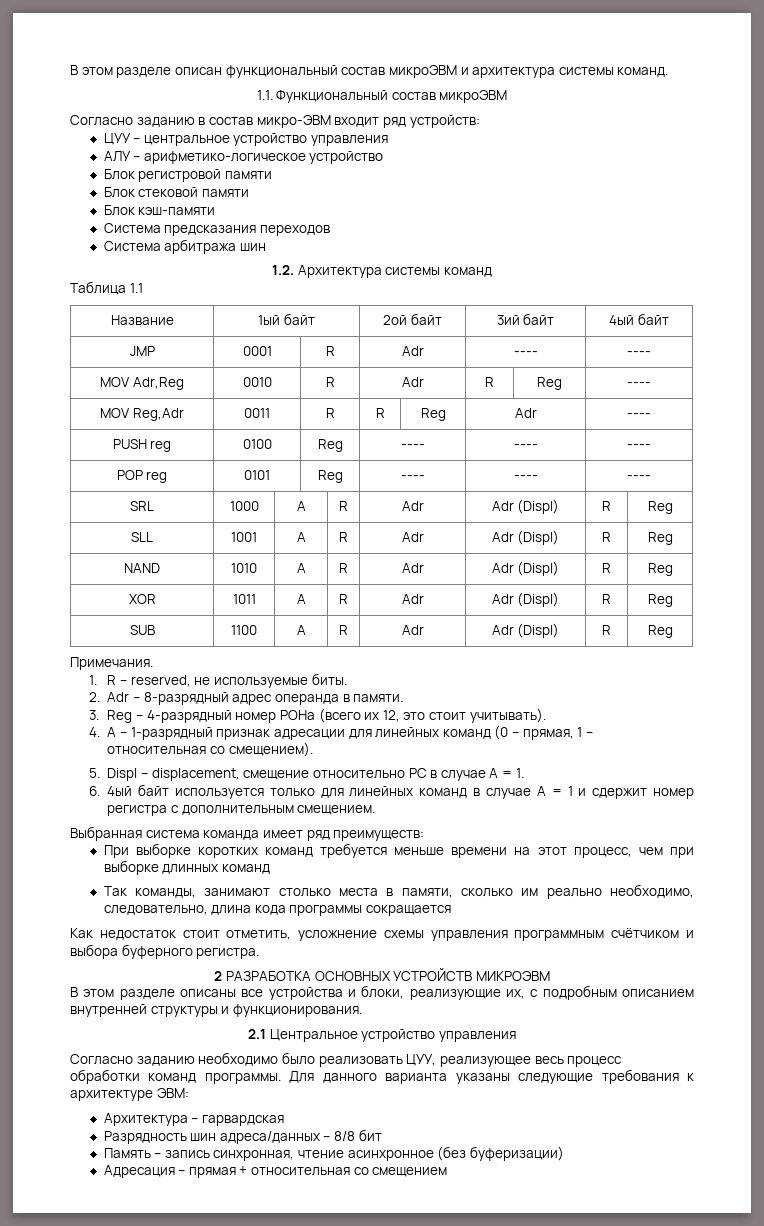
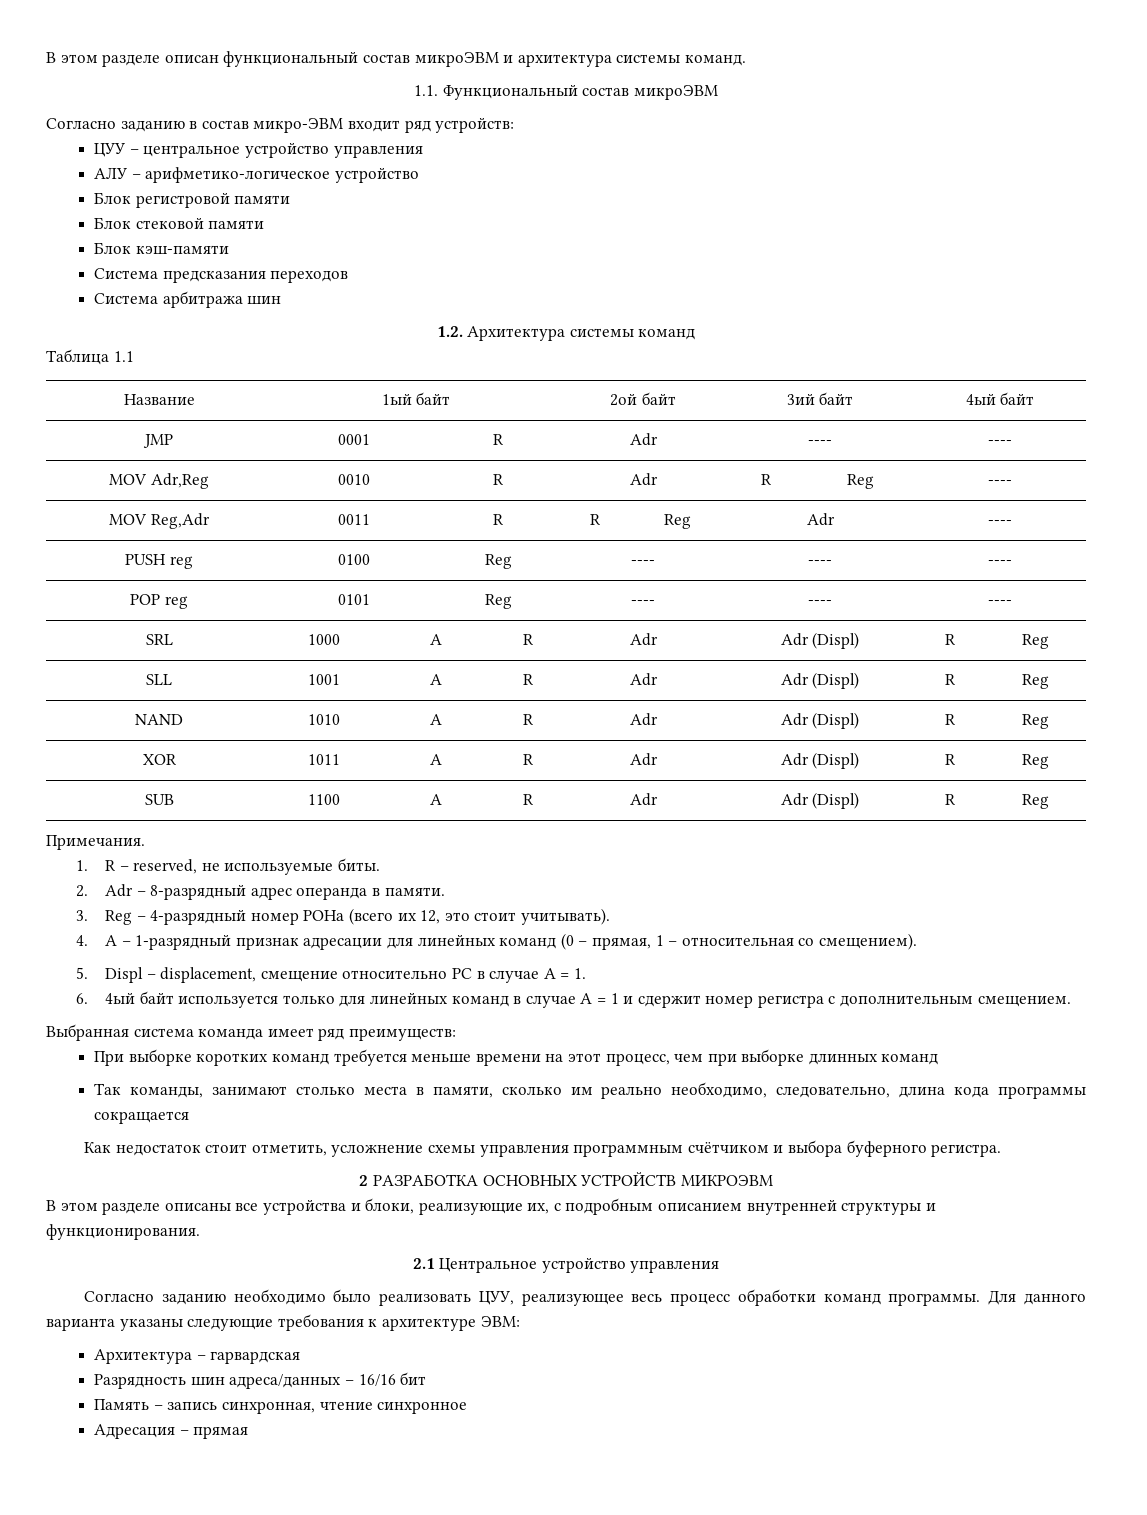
[334,1131,356,1141] 8/8 -> [358,1374,396,1386] 16/16
[347,1146,565,1161] асинхронное (без буферизации) -> [377,1401,468,1414] синхронное
[239,1166,448,1177] + относительная со смещением -> (249, 1432) none

